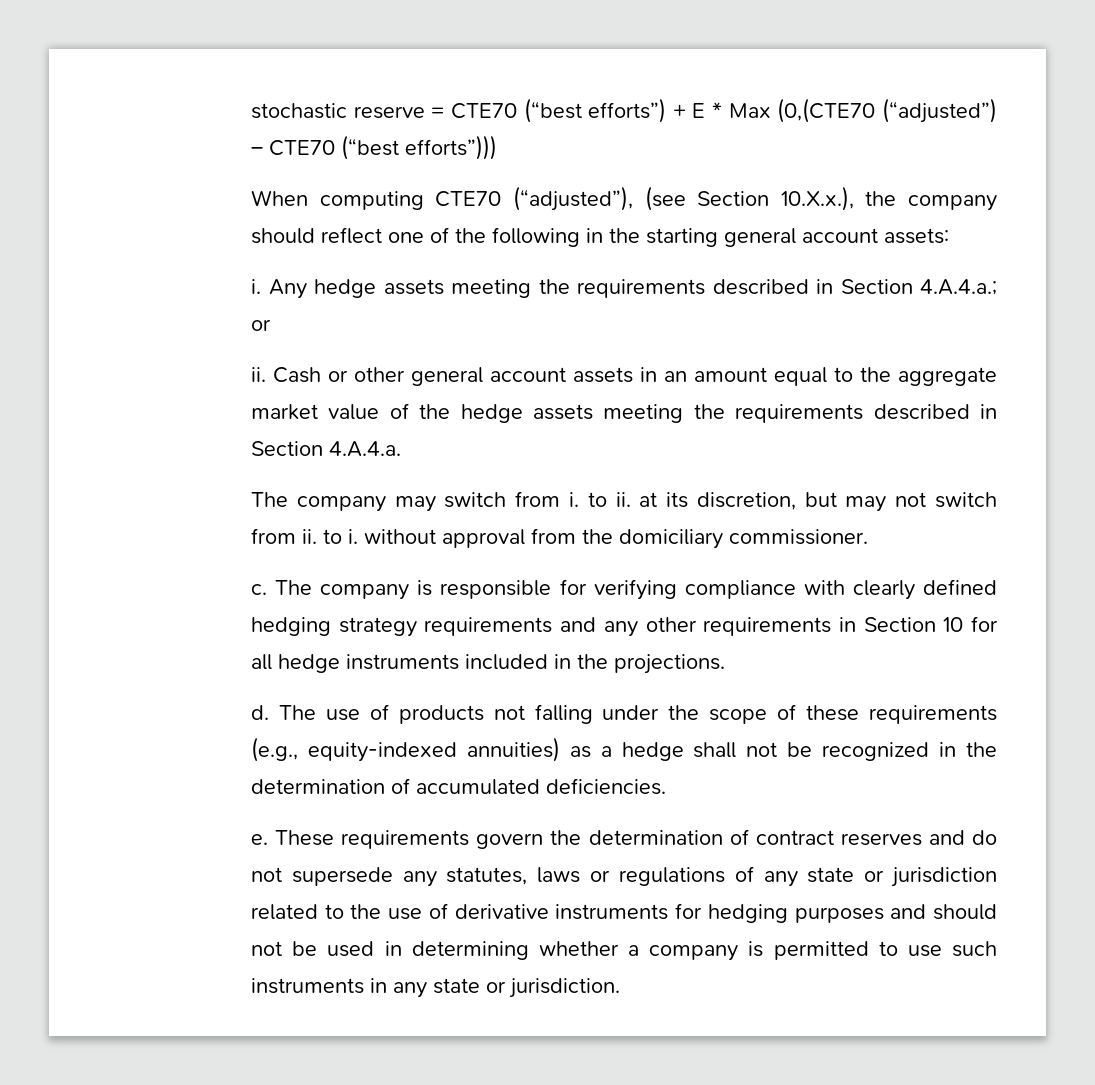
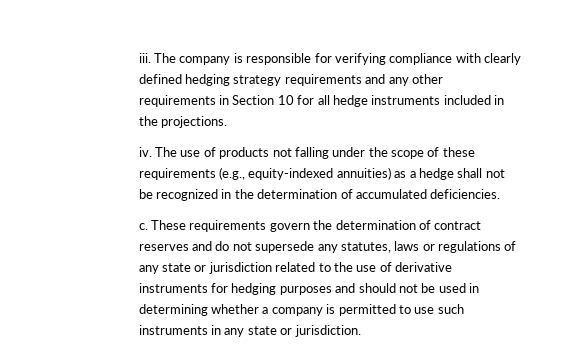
[251,98,998,123] [251,135,498,160] [251,186,997,211] [251,227,950,247] [251,279,997,299] [251,319,272,331] [251,367,997,386] [251,403,997,423] [251,441,402,457] [251,491,997,512] [251,528,869,549] [251,584,268,595] stochastic reserve = CTE70 (“best efforts”) + E * Max (0,(CTE70 (“adjusted”) – CTE70 (“best efforts”))) // When computing CTE70 (“adjusted”), (see Section 10.X.x.), the company should reflect one of the following in the starting general account assets: // i. Any hedge assets meeting the requirements described in Section 4.A.4.a.; or // ii. Cash or other general account assets in an amount equal to the aggregate market value of the hedge assets meeting the requirements described in Section 4.A.4.a. // The company may switch from i. to ii. at its discretion, but may not switch from ii. to i. without approval from the domiciliary commissioner. // c. -> [138,53,151,63] iii.
[251,705,270,720] d. -> [138,147,152,157] iv.
[251,834,269,845] e. -> [138,223,148,230] c.

